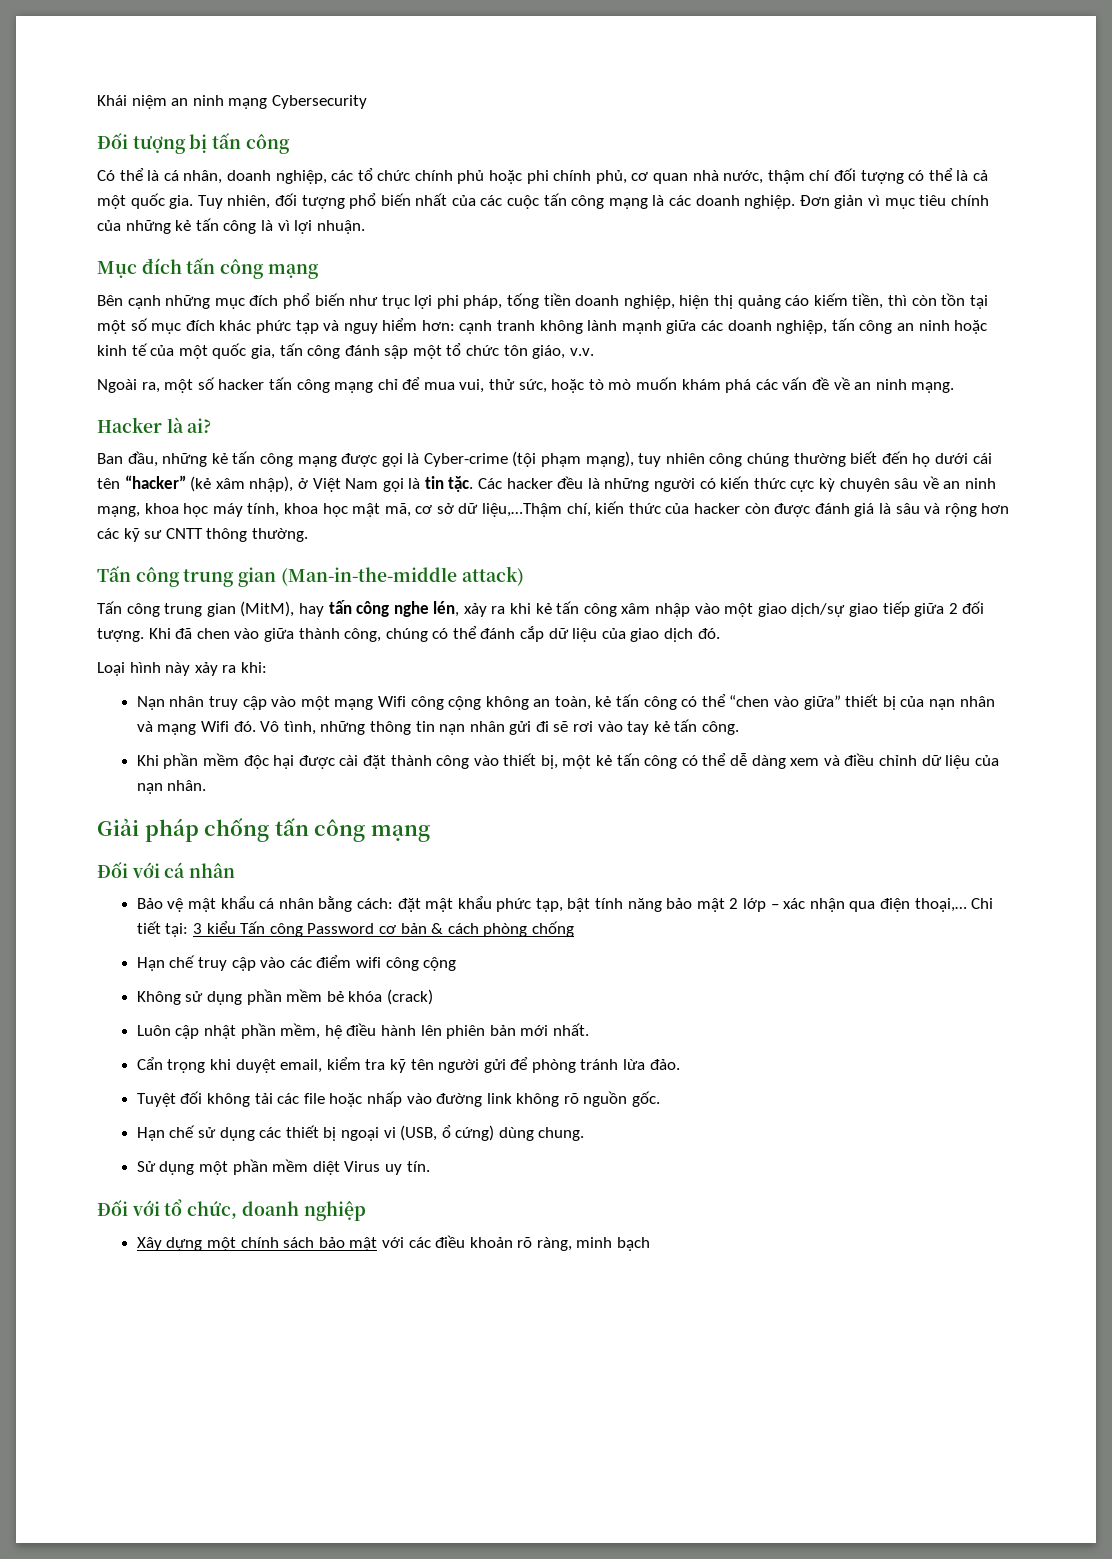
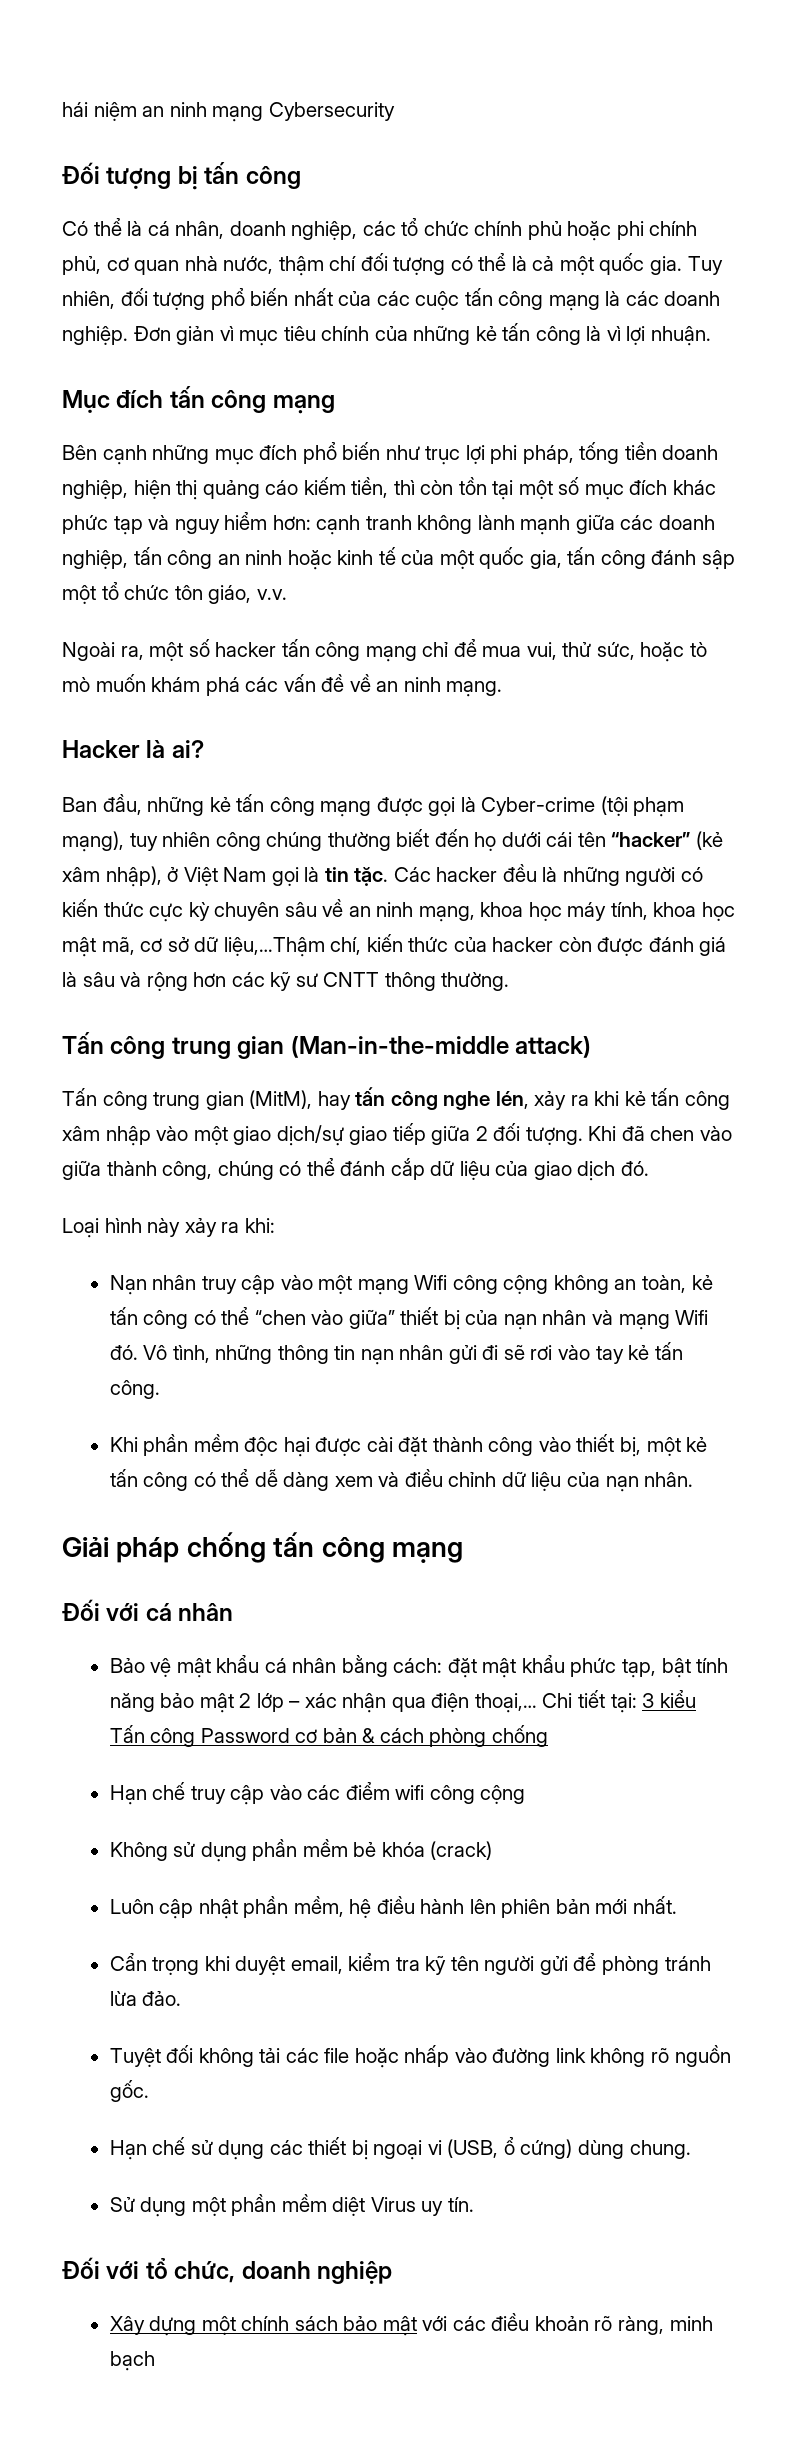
[97,95,127,106] Khái -> [62,102,88,117] hái

